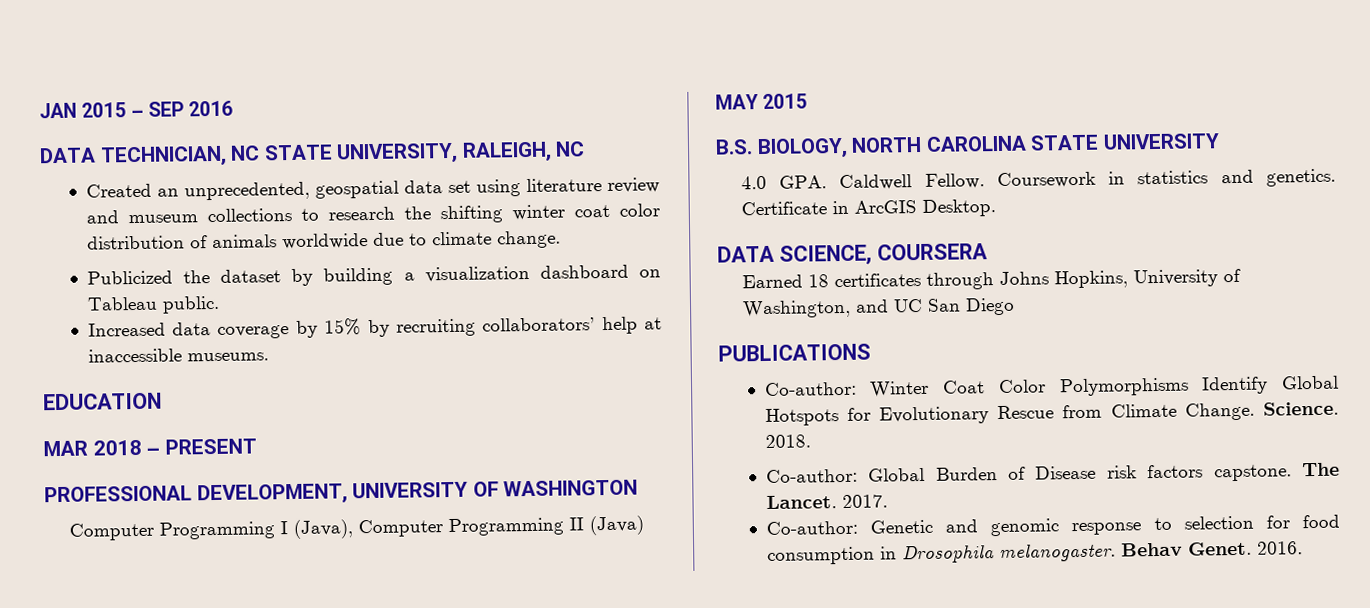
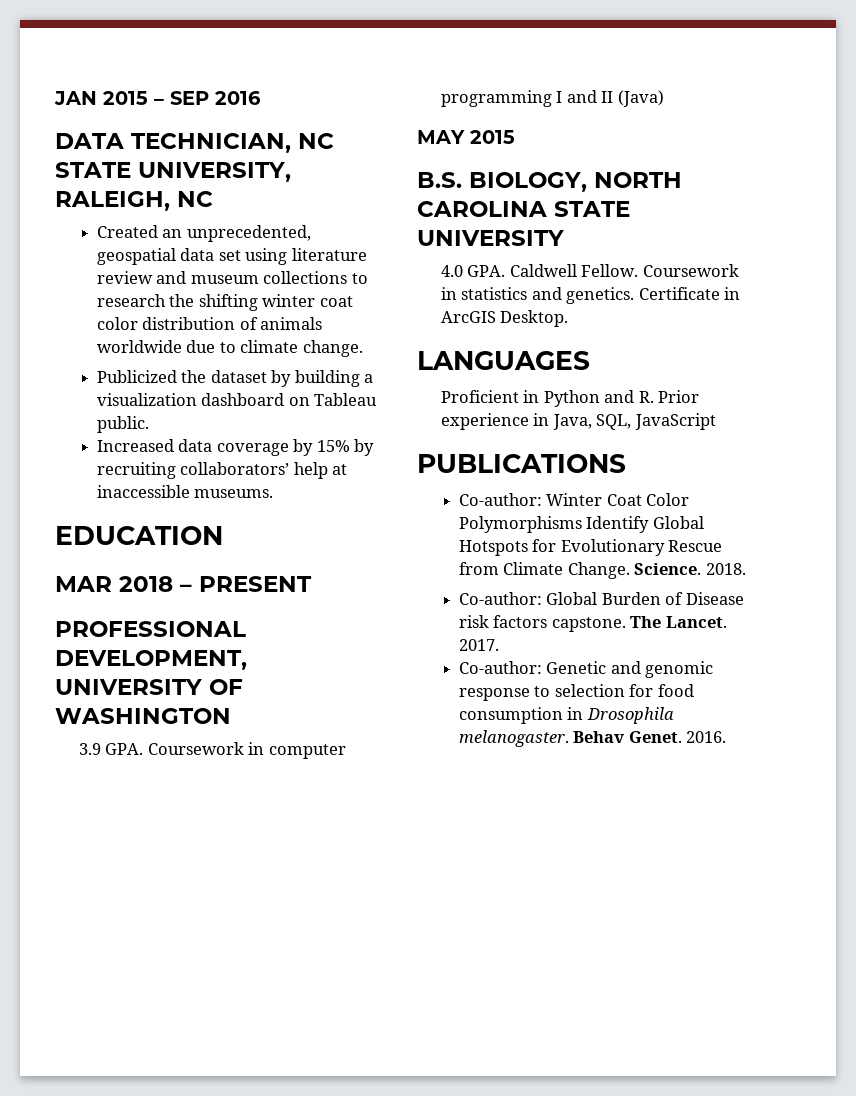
[68,517,564,541] Computer Programming I (Java), Computer Programming -> [78,742,346,759] [440,90,597,107] 3.9 GPA. Coursework in computer programming I and
[717,243,988,266] [741,268,1241,290] [741,297,1015,319] DATA SCIENCE, COURSERA // Earned 18 certificates through Johns Hopkins, University of Washington, and UC San Diego -> [417,351,590,370] [440,390,699,407] [440,413,716,430] LANGUAGES // Proficient in Python and R. Prior experience in Java, SQL, JavaScript

